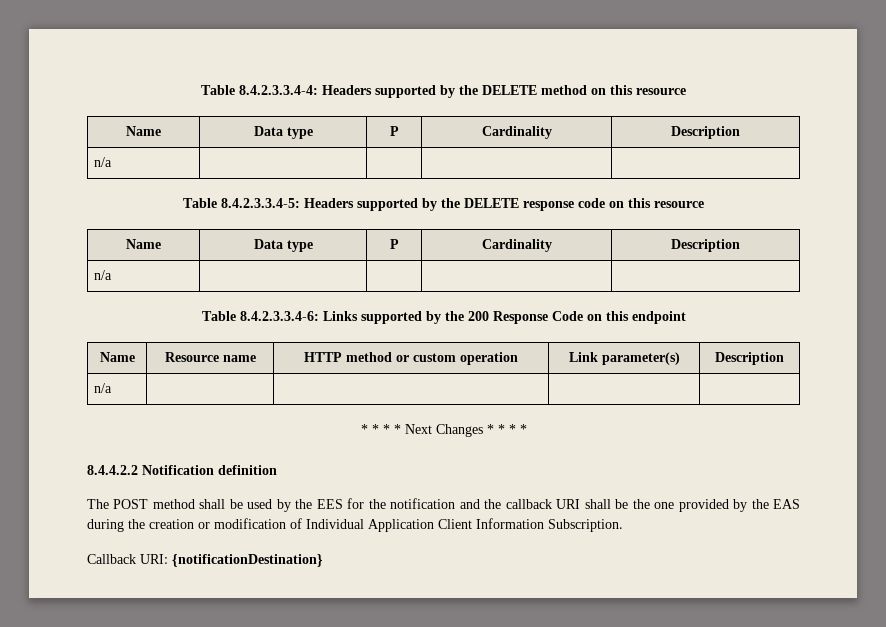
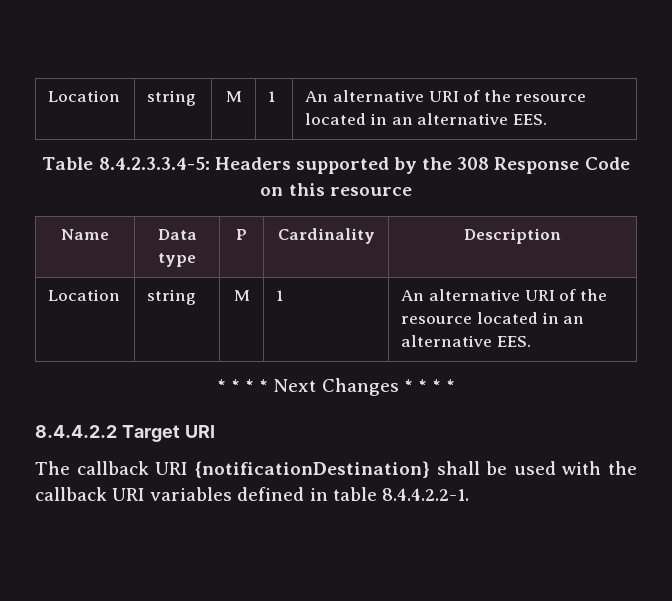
[201,85,686,98] [126,126,161,136] [253,126,313,139] [389,126,399,136] [481,126,552,139] [671,126,740,139] [94,157,113,167] [183,198,704,211] [126,239,161,249] [253,239,313,252] [389,239,399,249] [481,239,552,252] [671,239,740,252] [94,270,113,280] [201,311,686,324] [99,352,135,362] [164,352,256,362] [304,352,518,365] [568,352,680,365] [715,352,784,365] [94,383,113,393] Table 8.4.2.3.3.4-4: Headers supported by the DELETE method on this resource // Name | Data type | P | Cardinality | Description // n/a | | | | // Table 8.4.2.3.3.4-5: Headers supported by the DELETE response code on this resource // Name | Data type | P | Cardinality | Description // n/a | | | | // Table 8.4.2.3.3.4-6: Links supported by the 200 Response Code on this endpoint // Name | Resource name | HTTP method or custom operation | Link parameter(s) | Description // n/a | | | | -> [48,90,121,102] [147,90,197,106] [225,91,242,102] [268,91,277,102] [305,90,587,102] [305,113,547,125] [42,157,630,174] [260,183,412,196] [61,229,109,240] [157,229,197,240] [158,253,196,267] [236,229,247,240] [277,228,375,244] [464,228,561,244] [48,289,121,301] [147,289,197,305] [233,290,250,301] [276,290,285,301] [401,289,607,301] [401,312,585,324] [401,335,532,347] Location | string | M | 1 | An alternative URI of the resource located in an alternative EES. // Table 8.4.2.3.3.4-5: Headers supported by the 308 Response Code on this resource // Name | Data type | P | Cardinality | Description // Location | string | M | 1 | An alternative URI of the resource located in an alternative EES.
[142,465,277,475] Notification definition -> [121,425,215,442] Target URI
[113,498,800,512] [87,518,623,532] [87,554,323,567] POST method shall be used by the EES for the notification and the callback URI shall be the one provided by the EAS during the creation or modification of Individual Application Client Information Subscription. // Callback URI: {notificationDestination} -> [76,461,637,478] [35,487,469,501] callback URI {notificationDestination} shall be used with the callback URI variables defined in table 8.4.4.2.2-1.

